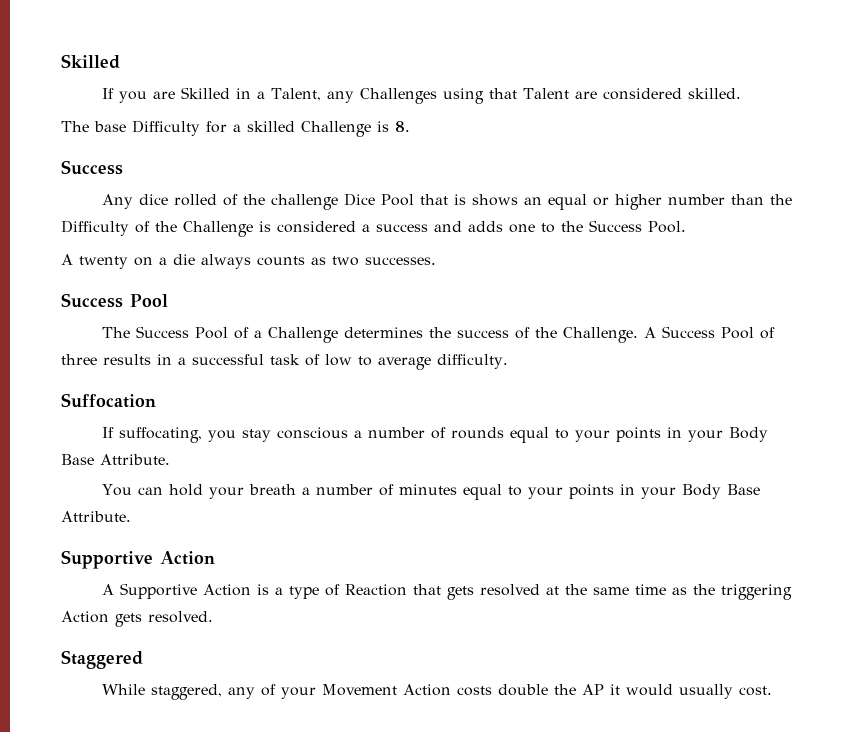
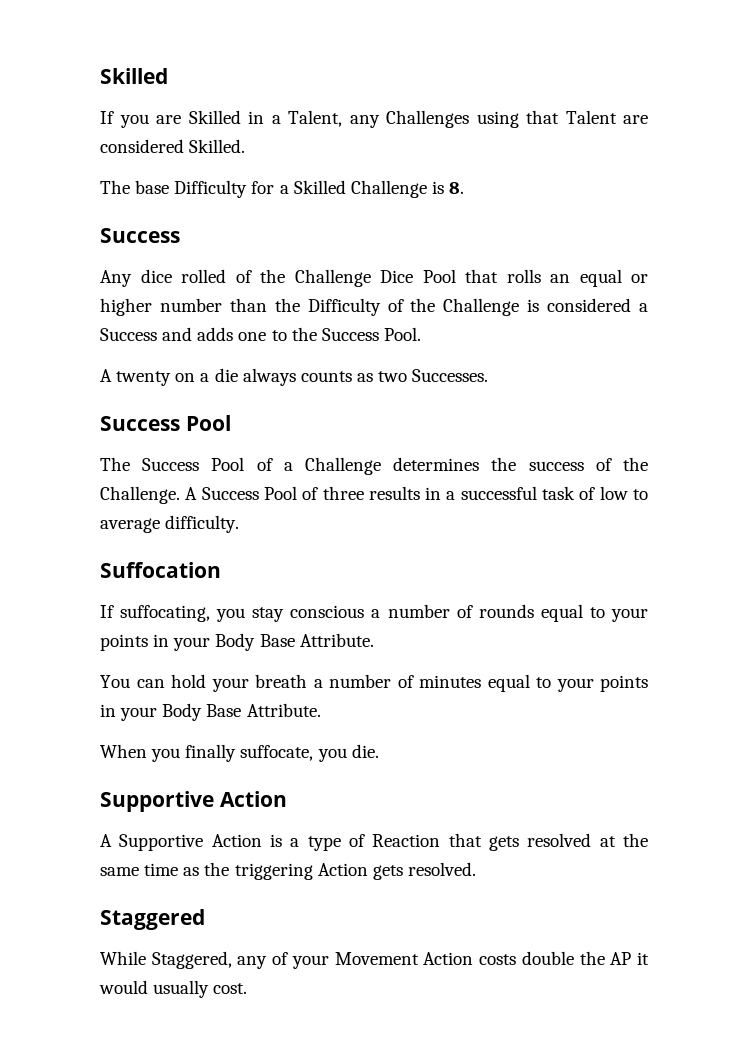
[688,88,742,99] skilled. -> [189,139,246,153] Skilled.
[247,121,295,132] skilled -> [293,180,346,194] Skilled
[271,194,339,210] challenge -> [294,269,371,287] Challenge
[454,194,519,206] is shows -> [506,269,541,283] rolls
[376,224,428,232] success -> [100,328,157,341] Success
[365,257,436,265] successes. -> [412,369,489,382] Successes.
(131, 516) none -> [100,744,379,762] // When you finally suffocate, you die.
[151,684,223,700] staggered, -> [151,951,232,969] Staggered,

